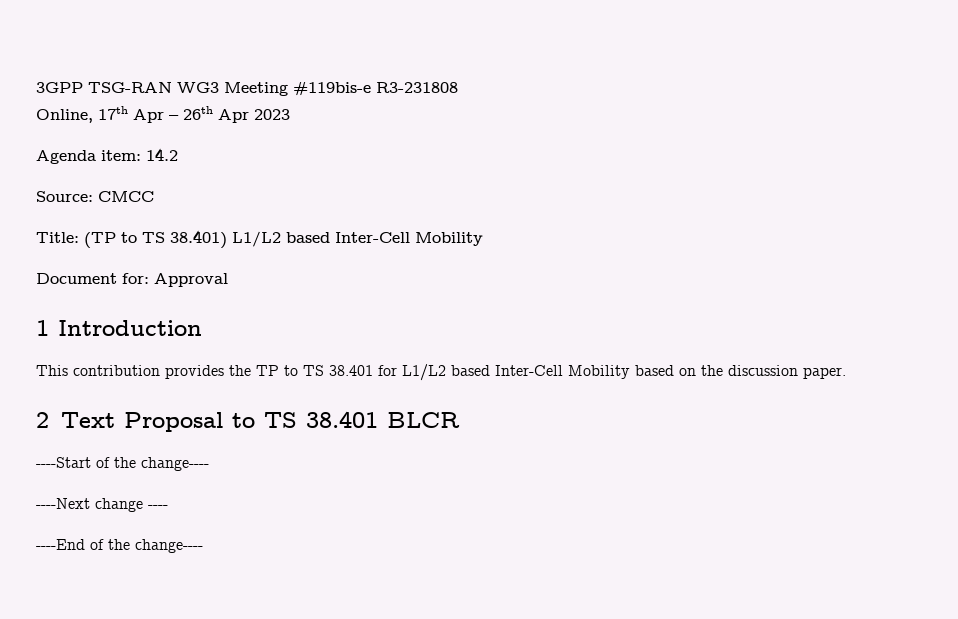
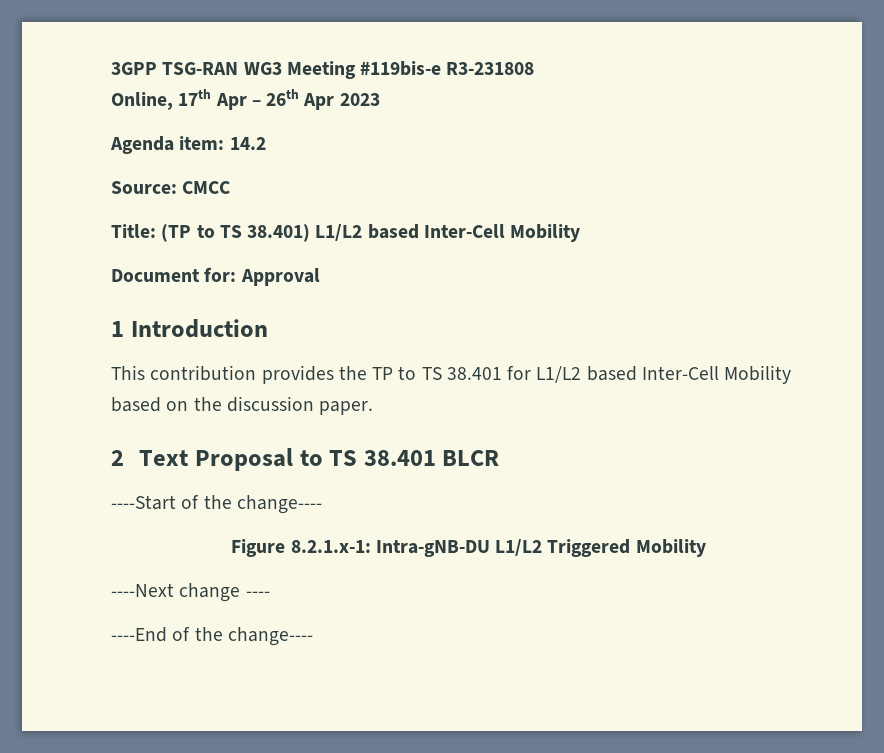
(209, 464) none -> [231,539,706,557] // Figure 8.2.1.x-1: Intra-gNB-DU L1/L2 Triggered Mobility

